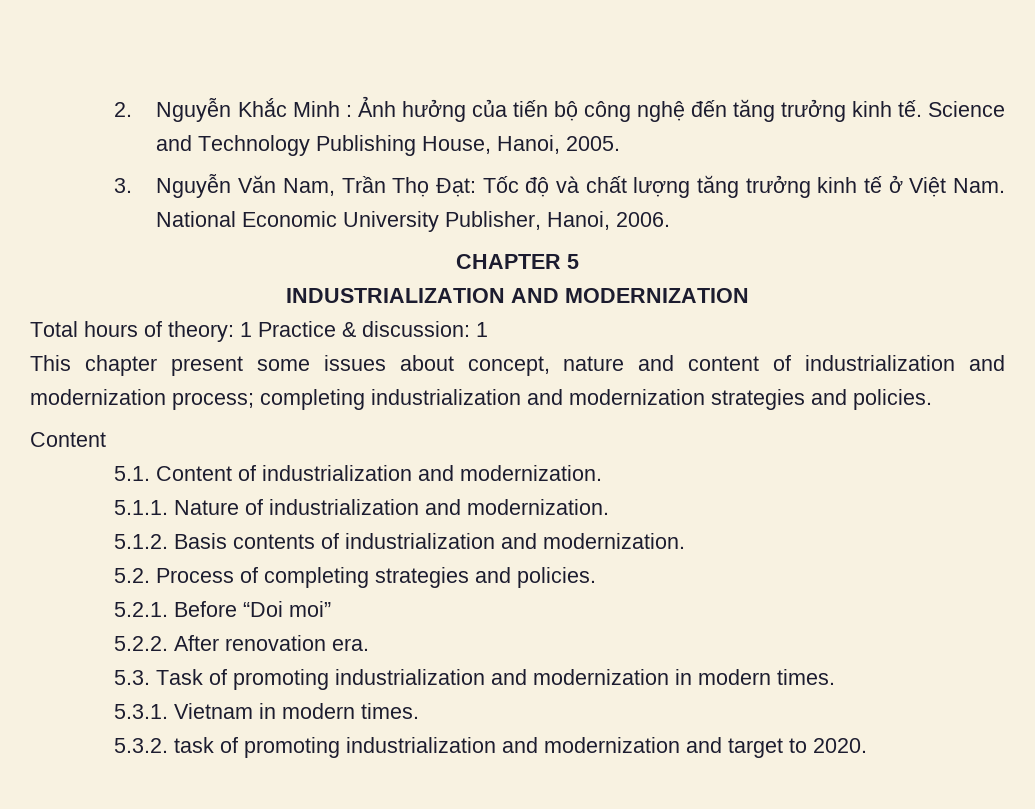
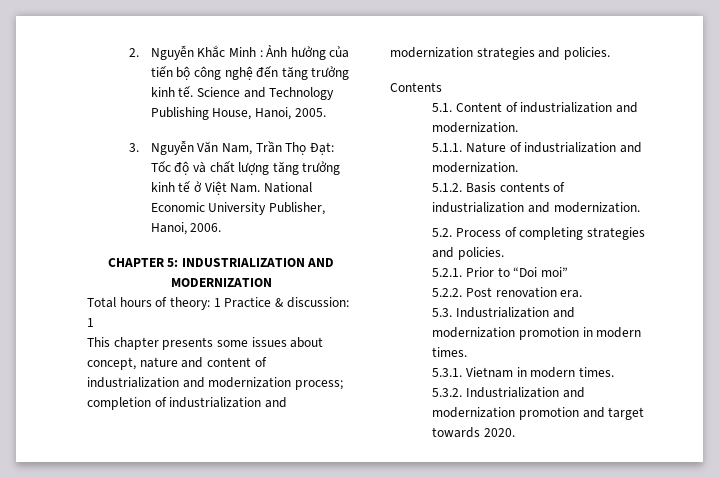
[567,254,579,269] 5 // -> [167,258,179,267] 5:
[170,356,243,376] present -> [162,337,214,350] presents
[260,389,365,410] completing -> [87,397,167,410] completion of
[30,432,106,447] Content -> [390,82,442,92] Contents
[174,601,238,617] Before -> [466,267,510,277] Prior to
[174,635,220,651] After -> [466,287,493,297] Post
[156,669,670,690] Task of promoting industrialization and modernization -> [456,307,575,318] [432,327,580,340] Industrialization and modernization promotion
[174,737,681,758] task of promoting industrialization and modernization -> [466,387,585,398] [432,407,580,420] Industrialization and modernization promotion
[789,738,808,753] to -> [432,427,481,438] towards

